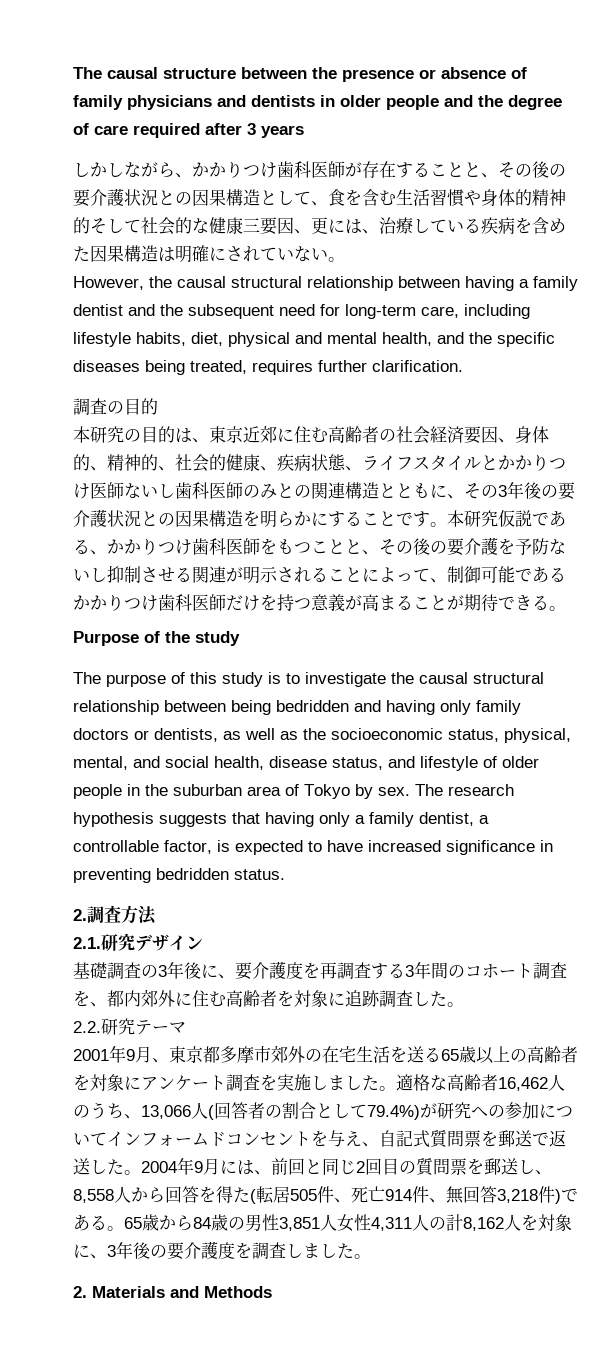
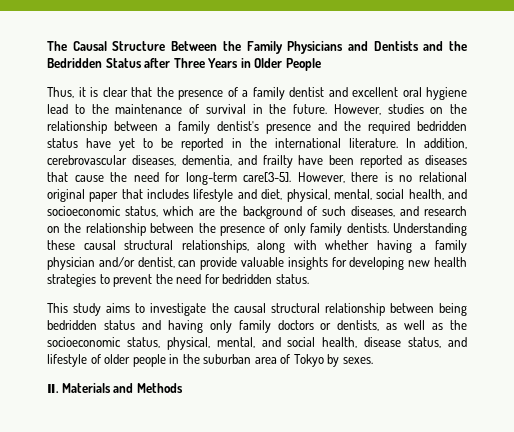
[73,67,527,82] [73,95,562,110] [73,123,304,138] [73,161,566,178] [73,188,566,207] [73,217,566,235] [73,245,345,263] [73,276,578,291] [73,304,530,319] [73,332,555,347] [73,360,463,375] [73,398,158,415] [73,425,549,444] [73,454,566,472] [73,481,575,500] [73,509,566,528] [73,537,566,556] [73,565,566,584] [73,594,566,612] [73,631,240,646] [73,672,281,687] The causal structure between the presence or absence of family physicians and dentists in older people and the degree of care required after 3 years // しかしながら、かかりつけ歯科医師が存在することと、その後の要介護状況との因果構造として、食を含む生活習慣や身体的精神的そして社会的な健康三要因、更には、治療している疾病を含めた因果構造は明確にされていない。 // However, the causal structural relationship between having a family dentist and the subsequent need for long-term care, including lifestyle habits, diet, physical and mental health, and the specific diseases being treated, requires further clarification. // 調査の目的 // 本研究の目的は、東京近郊に住む高齢者の社会経済要因、身体的、精神的、社会的健康、疾病状態、ライフスタイルとかかりつけ医師ないし歯科医師のみとの関連構造とともに、その3年後の要介護状況との因果構造を明らかにすることです。本研究仮説である、かかりつけ歯科医師をもつことと、その後の要介護を予防ないし抑制させる関連が明示されることによって、制御可能であるかかりつけ歯科医師だけを持つ意義が高まることが期待できる。 // Purpose of the study // The purpose of this study is -> [47,41,468,54] [47,58,321,71] [47,87,467,100] [47,104,467,115] [47,121,467,134] [47,138,467,151] [47,155,468,168] [47,172,467,185] [47,189,468,202] [47,206,468,219] [47,223,467,236] [47,240,467,253] [47,257,468,270] [47,274,309,287] [47,303,131,316] The Causal Structure Between the Family Physicians and Dentists and the Bedridden Status after Three Years in Older People // Thus, it is clear that the presence of a family dentist and excellent oral hygiene lead to the maintenance of survival in the future. However, studies on the relationship between a family dentist's presence and the required bedridden status have yet to be reported in the international literature. In addition, cerebrovascular diseases, dementia, and frailty have been reported as diseases that cause the need for long-term care[3-5]. However, there is no relational original paper that includes lifestyle and diet, physical, mental, social health, and socioeconomic status, which are the background of such diseases, and research on the relationship between the presence of only family dentists. Understanding these causal structural relationships, along with whether having a family physician and/or dentist, can provide valuable insights for developing new health strategies to prevent the need for bedridden status. // This study aims
(349, 706) none -> [103,320,135,330] status
[378,784,514,796] [73,812,489,827] [73,840,553,855] [73,868,285,883] [73,905,157,925] [73,933,203,951] [73,961,567,980] [73,989,464,1007] [73,1018,186,1035] [73,1045,578,1064] [73,1074,565,1091] [73,1102,573,1120] [73,1130,566,1148] [73,1157,552,1176] [73,1186,578,1204] [73,1214,572,1232] [73,1241,371,1260] [73,1286,87,1298] sex. The research hypothesis suggests that having only a family dentist, a controllable factor, is expected to have increased significance in preventing bedridden status. // 2.調査方法 // 2.1.研究デザイン // 基礎調査の3年後に、要介護度を再調査する3年間のコホート調査を、都内郊外に住む高齢者を対象に追跡調査した。 // 2.2.研究テーマ // 2001年9月、東京都多摩市郊外の在宅生活を送る65歳以上の高齢者を対象にアンケート調査を実施しました。適格な高齢者16,462人のうち、13,066人(回答者の割合として79.4%)が研究への参加についてインフォームドコンセントを与え、自記式質問票を郵送で返送した。2004年9月には、前回と同じ2回目の質問票を郵送し、8,558人から回答を得た(転居505件、死亡914件、無回答3,218件)である。65歳から84歳の男性3,851人女性4,311人の計8,162人を対象に、3年後の要介護度を調査しました。 // 2. -> [342,357,373,364] [47,384,59,393] sexes. // Ⅱ.

